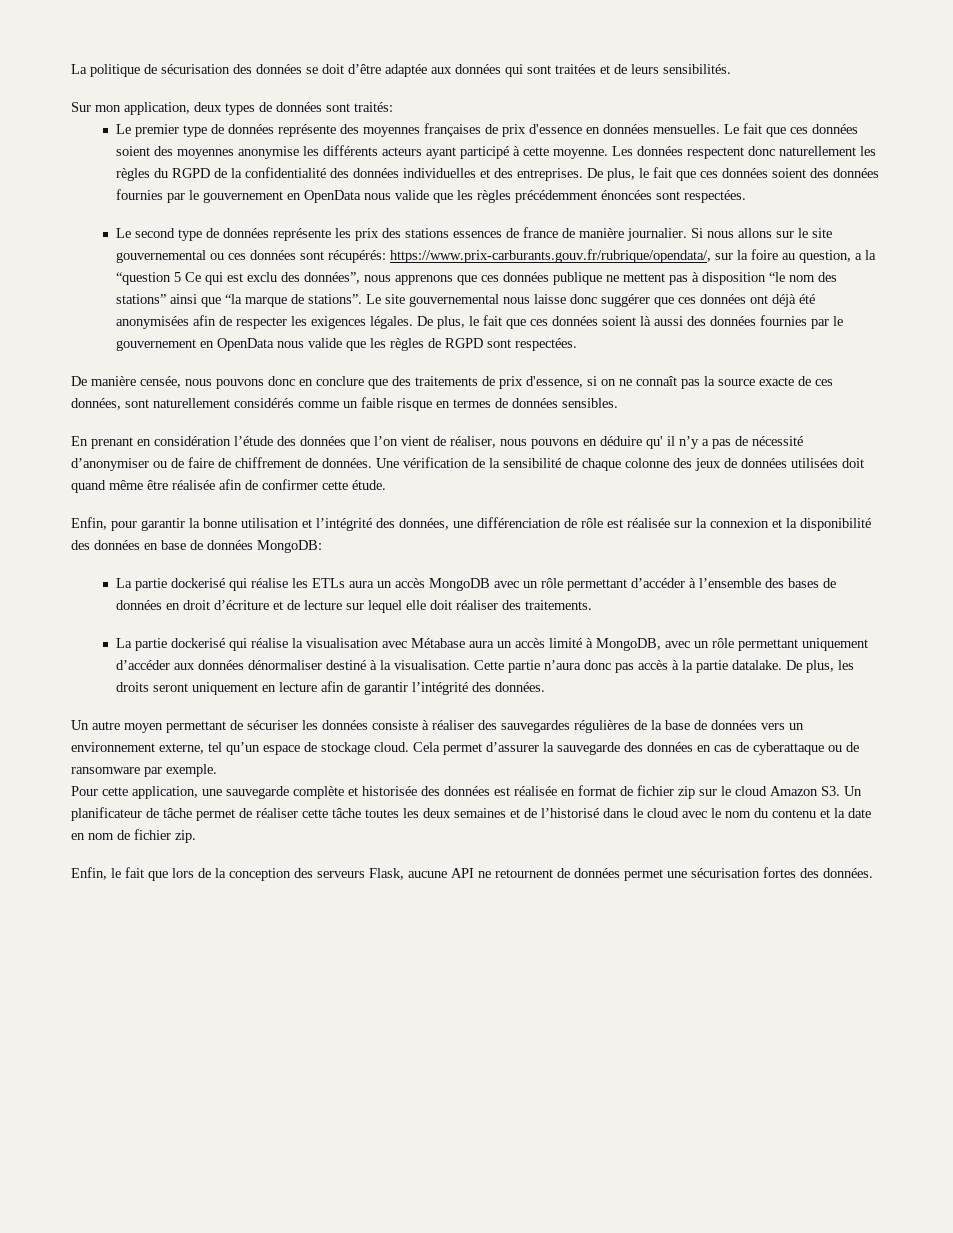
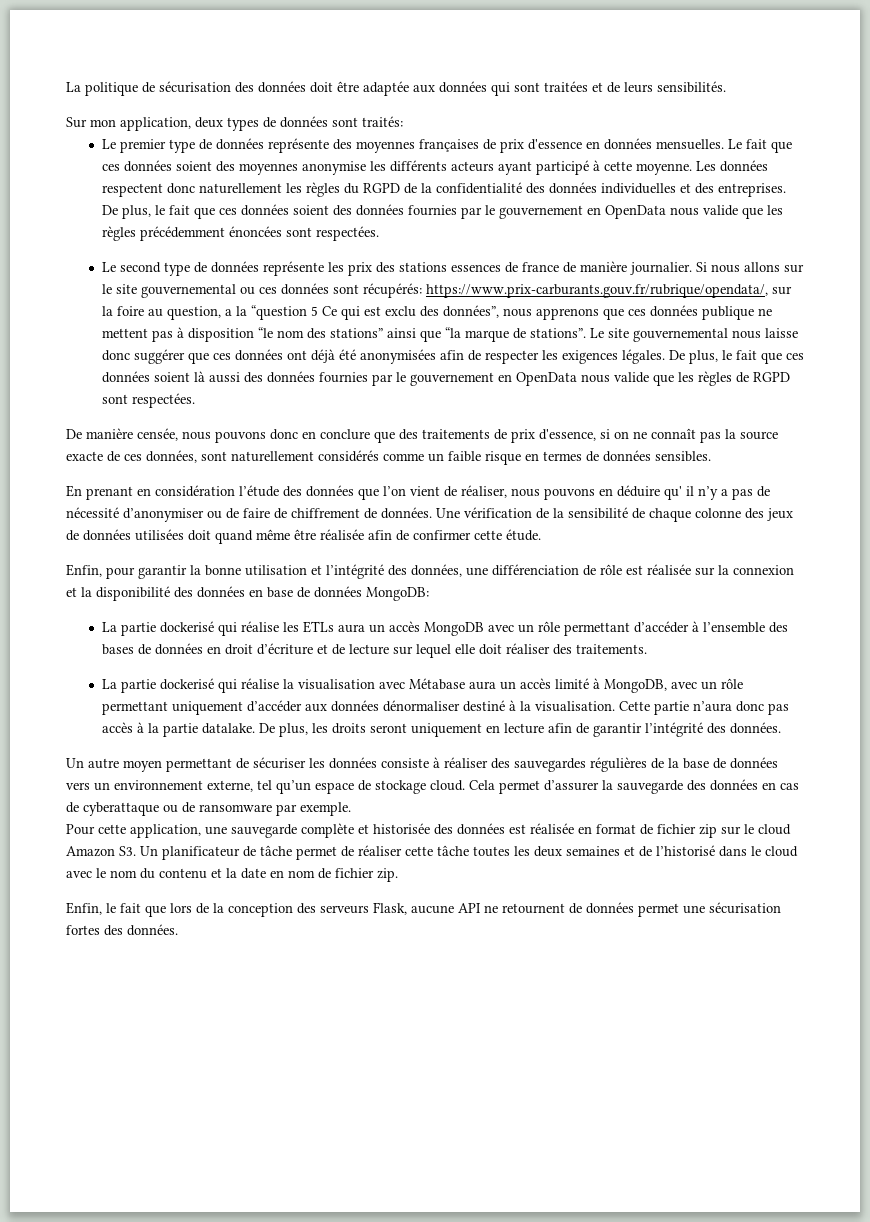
[306,64,381,74] se doit d’être -> [310,81,359,93] doit être

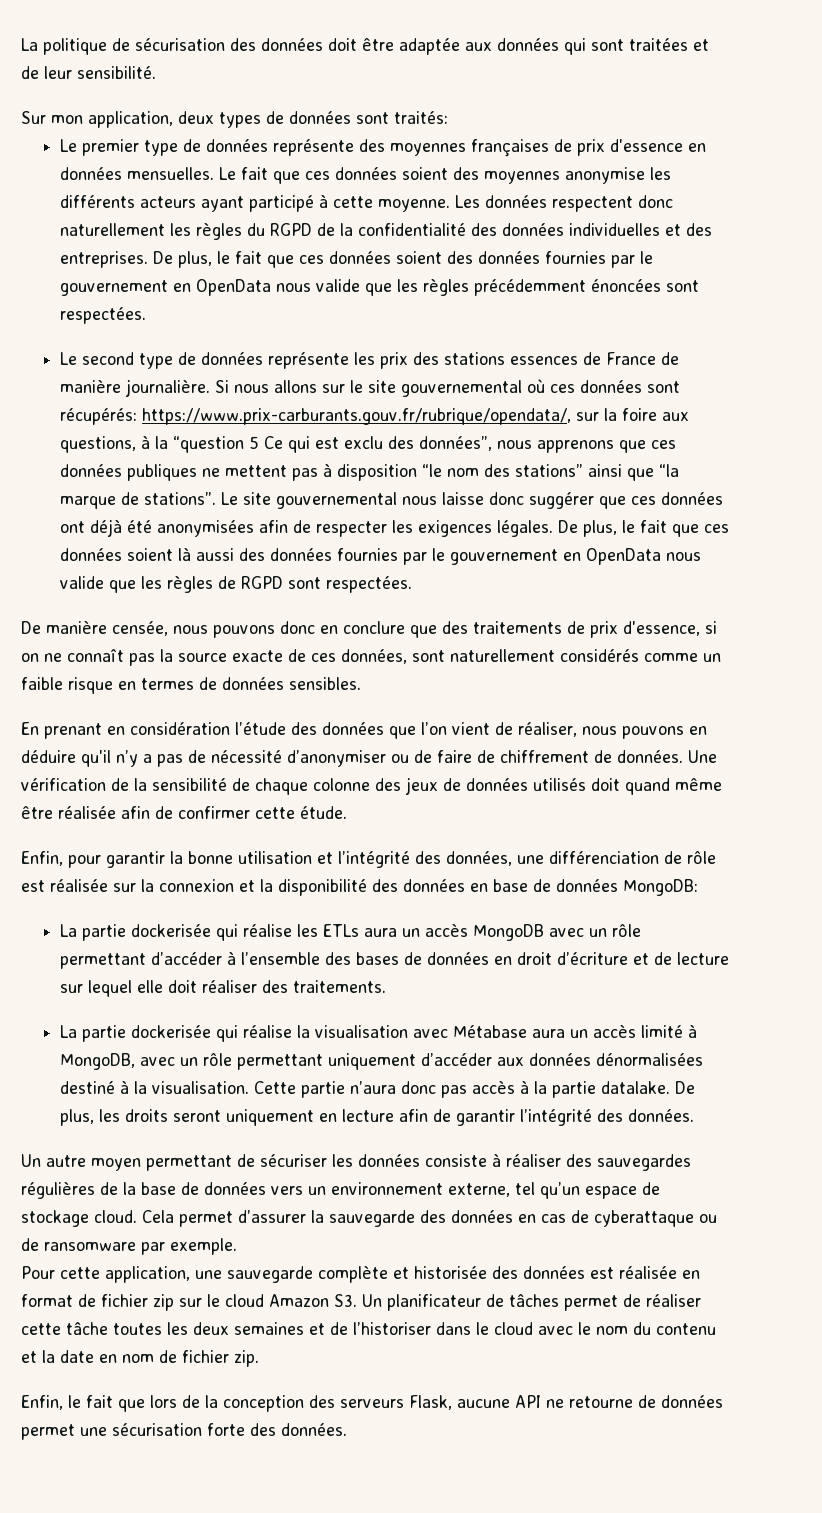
[624,81,726,93] leurs sensibilités. -> [44,66,156,79] leur sensibilité.
[521,262,559,272] france -> [605,352,656,365] France
[629,262,692,275] journalier. -> [124,379,210,397] journalière.
[239,287,255,295] ou -> [526,379,545,393] où
[147,306,232,320] au question, a -> [661,412,689,421] [59,435,150,453] aux questions, à
[701,306,754,320] publique -> [126,464,197,481] publiques
[664,486,694,500] qu' il -> [81,750,111,767] qu'il
[135,529,184,541] utilisées -> [533,778,586,791] utilisés
[159,621,214,633] dockerisé -> [130,924,211,937] dockerisée
[159,678,214,690] dockerisé -> [130,1025,211,1038] dockerisée
[382,700,460,712] dénormaliser -> [595,1053,703,1066] dénormalisées
[260,845,292,856] tâche -> [509,1294,559,1307] tâches
[656,845,715,856] l’historisé -> [353,1322,431,1335] l’historiser
[502,903,565,914] retournent -> [569,1396,633,1408] retourne
[66,925,100,935] fortes -> [207,1423,245,1436] forte

